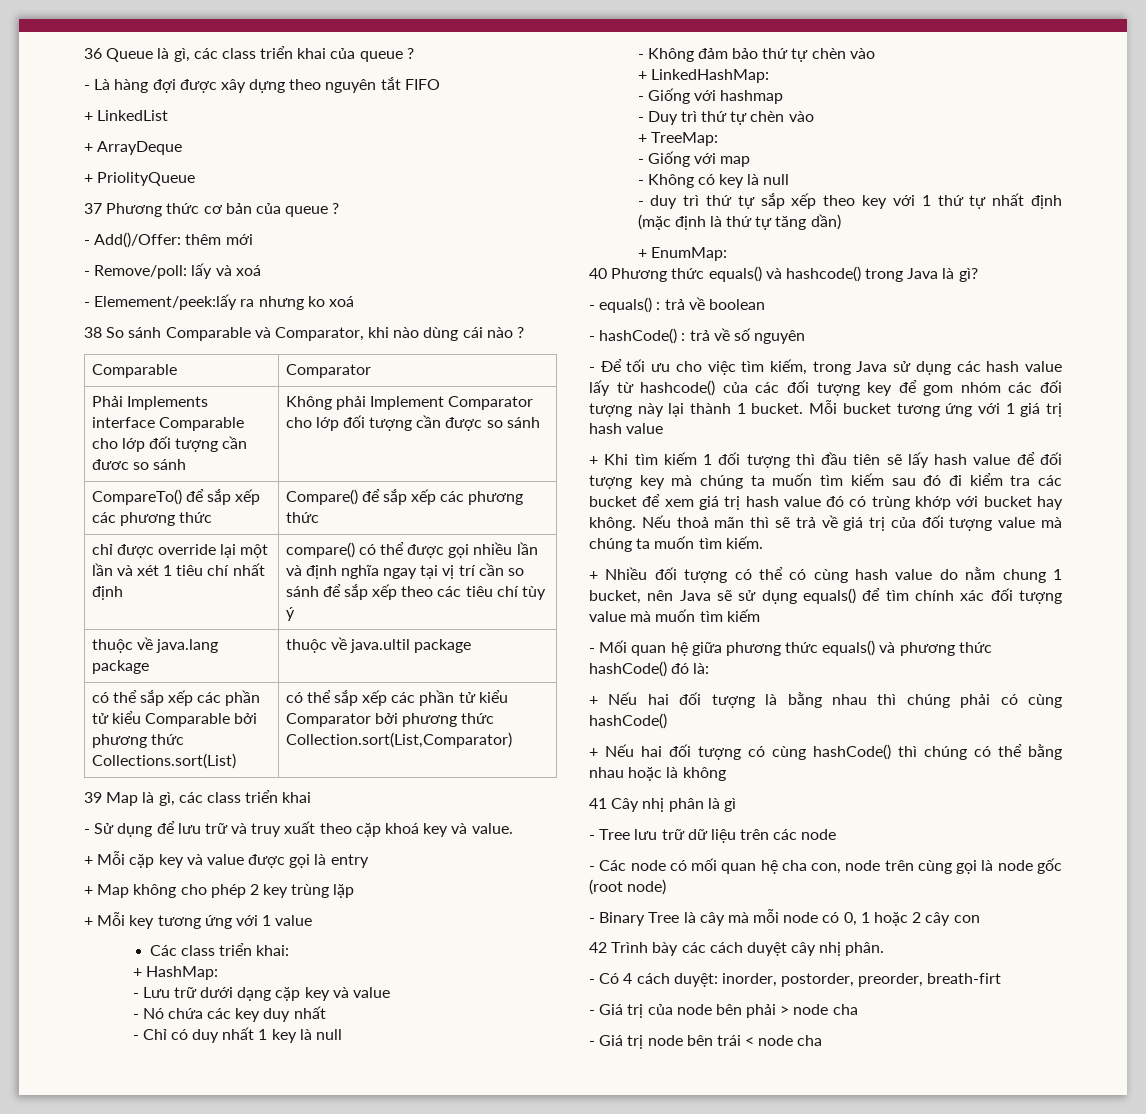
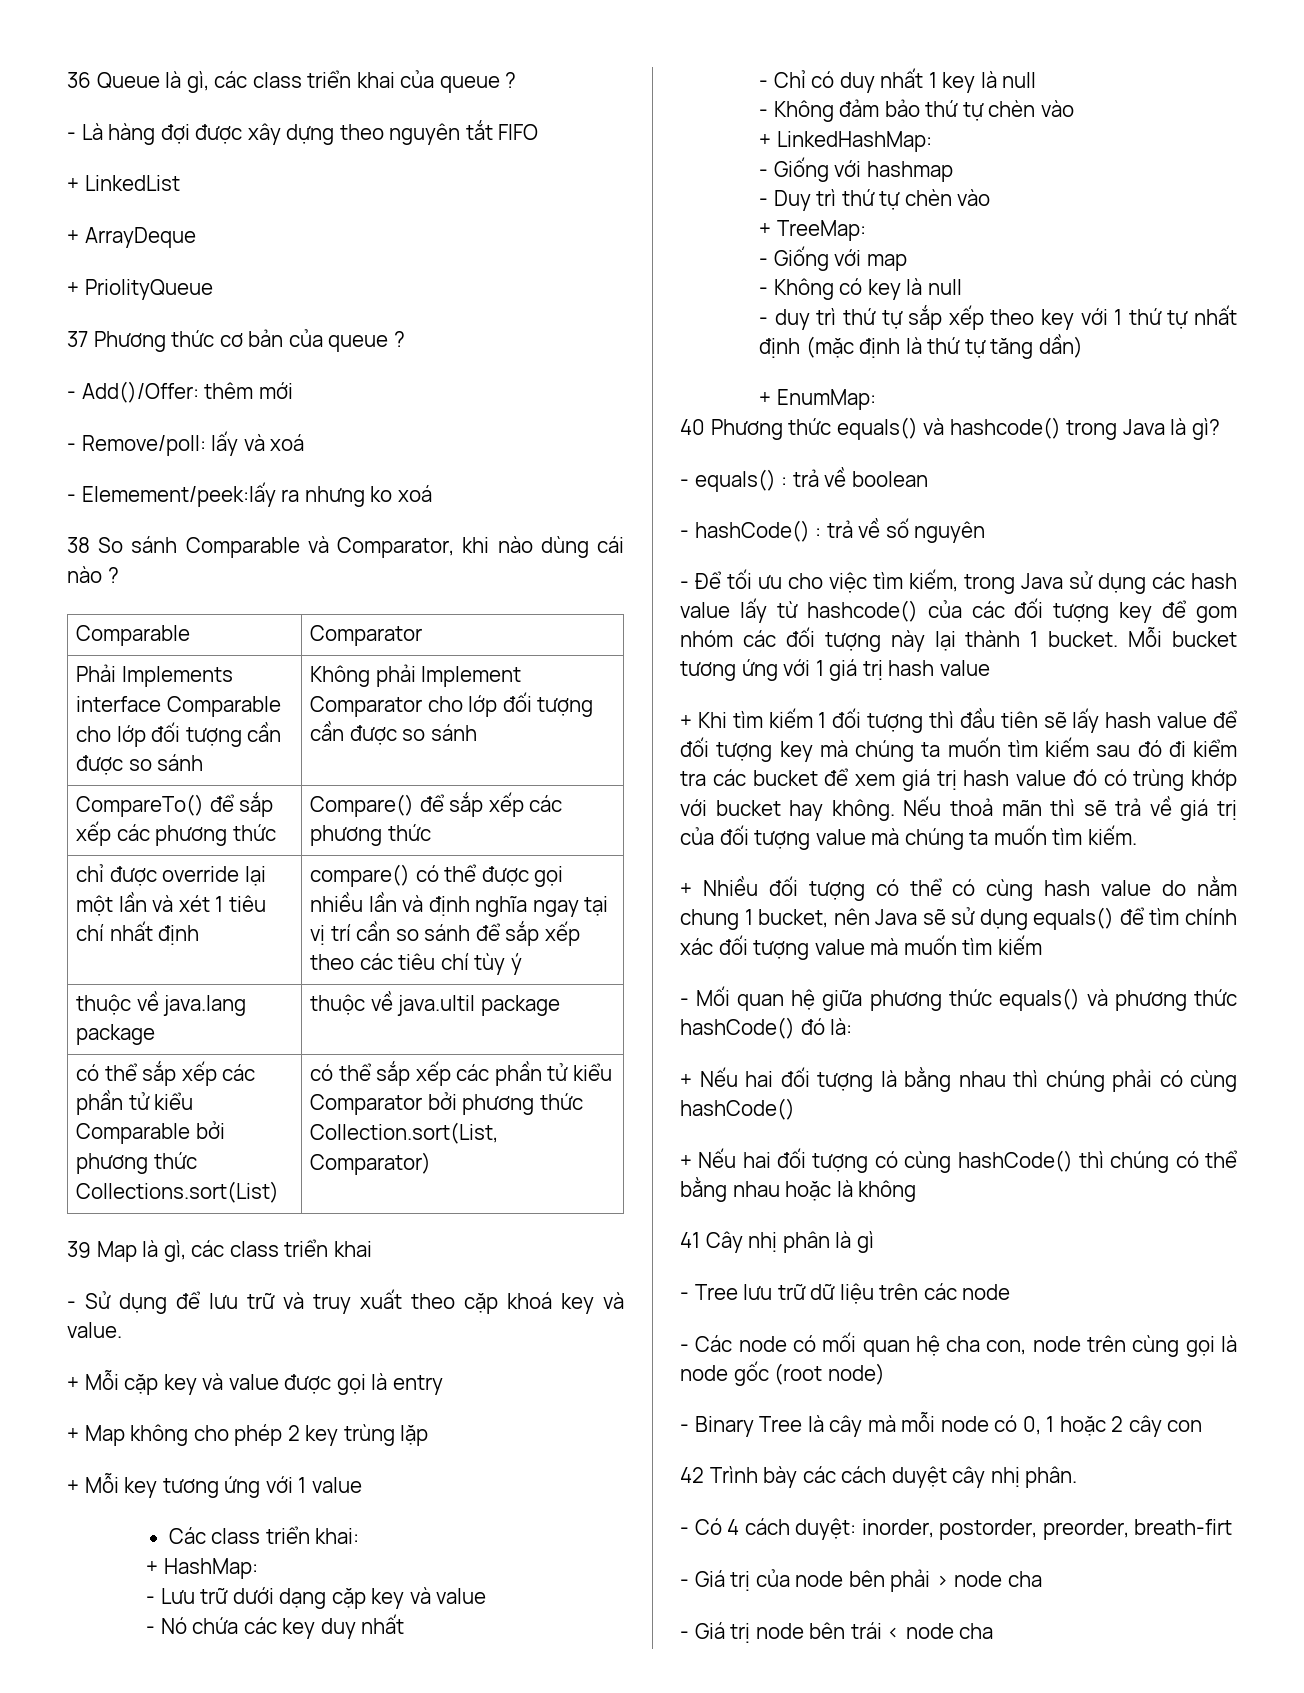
[91,459,129,470] đươc -> [76,755,124,775] được

